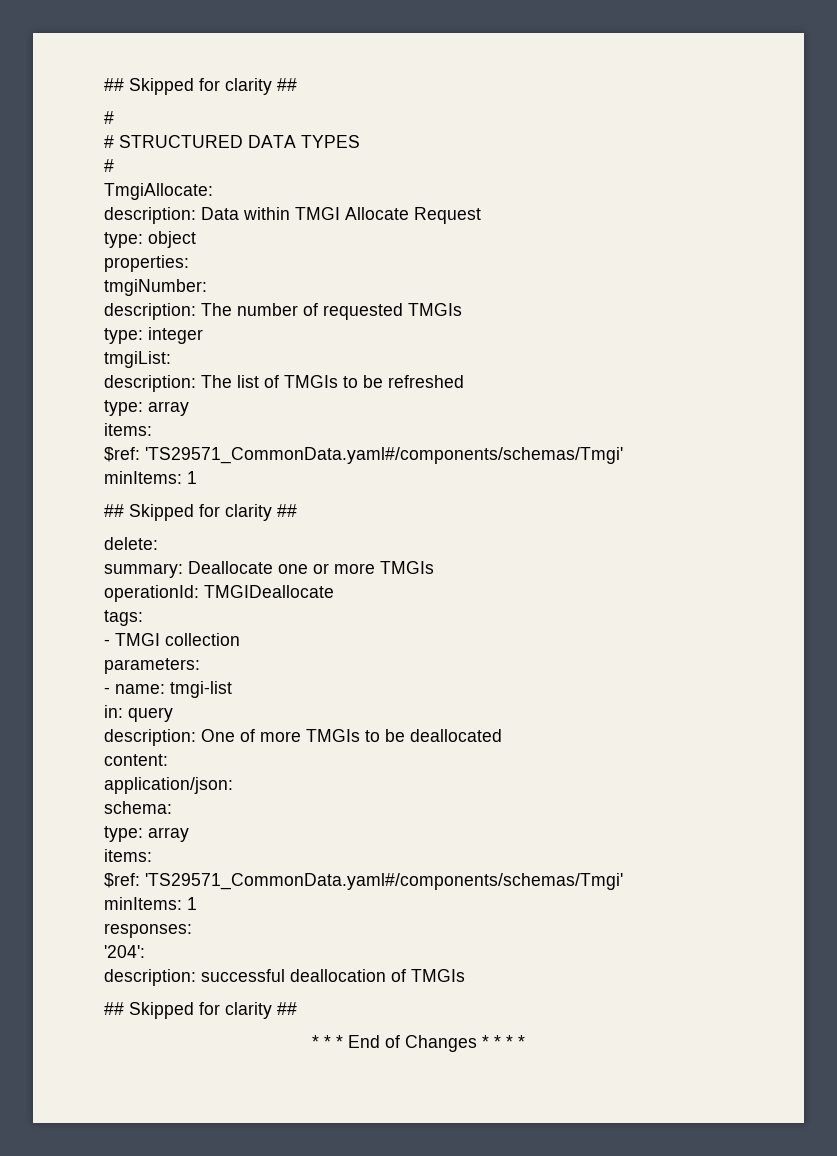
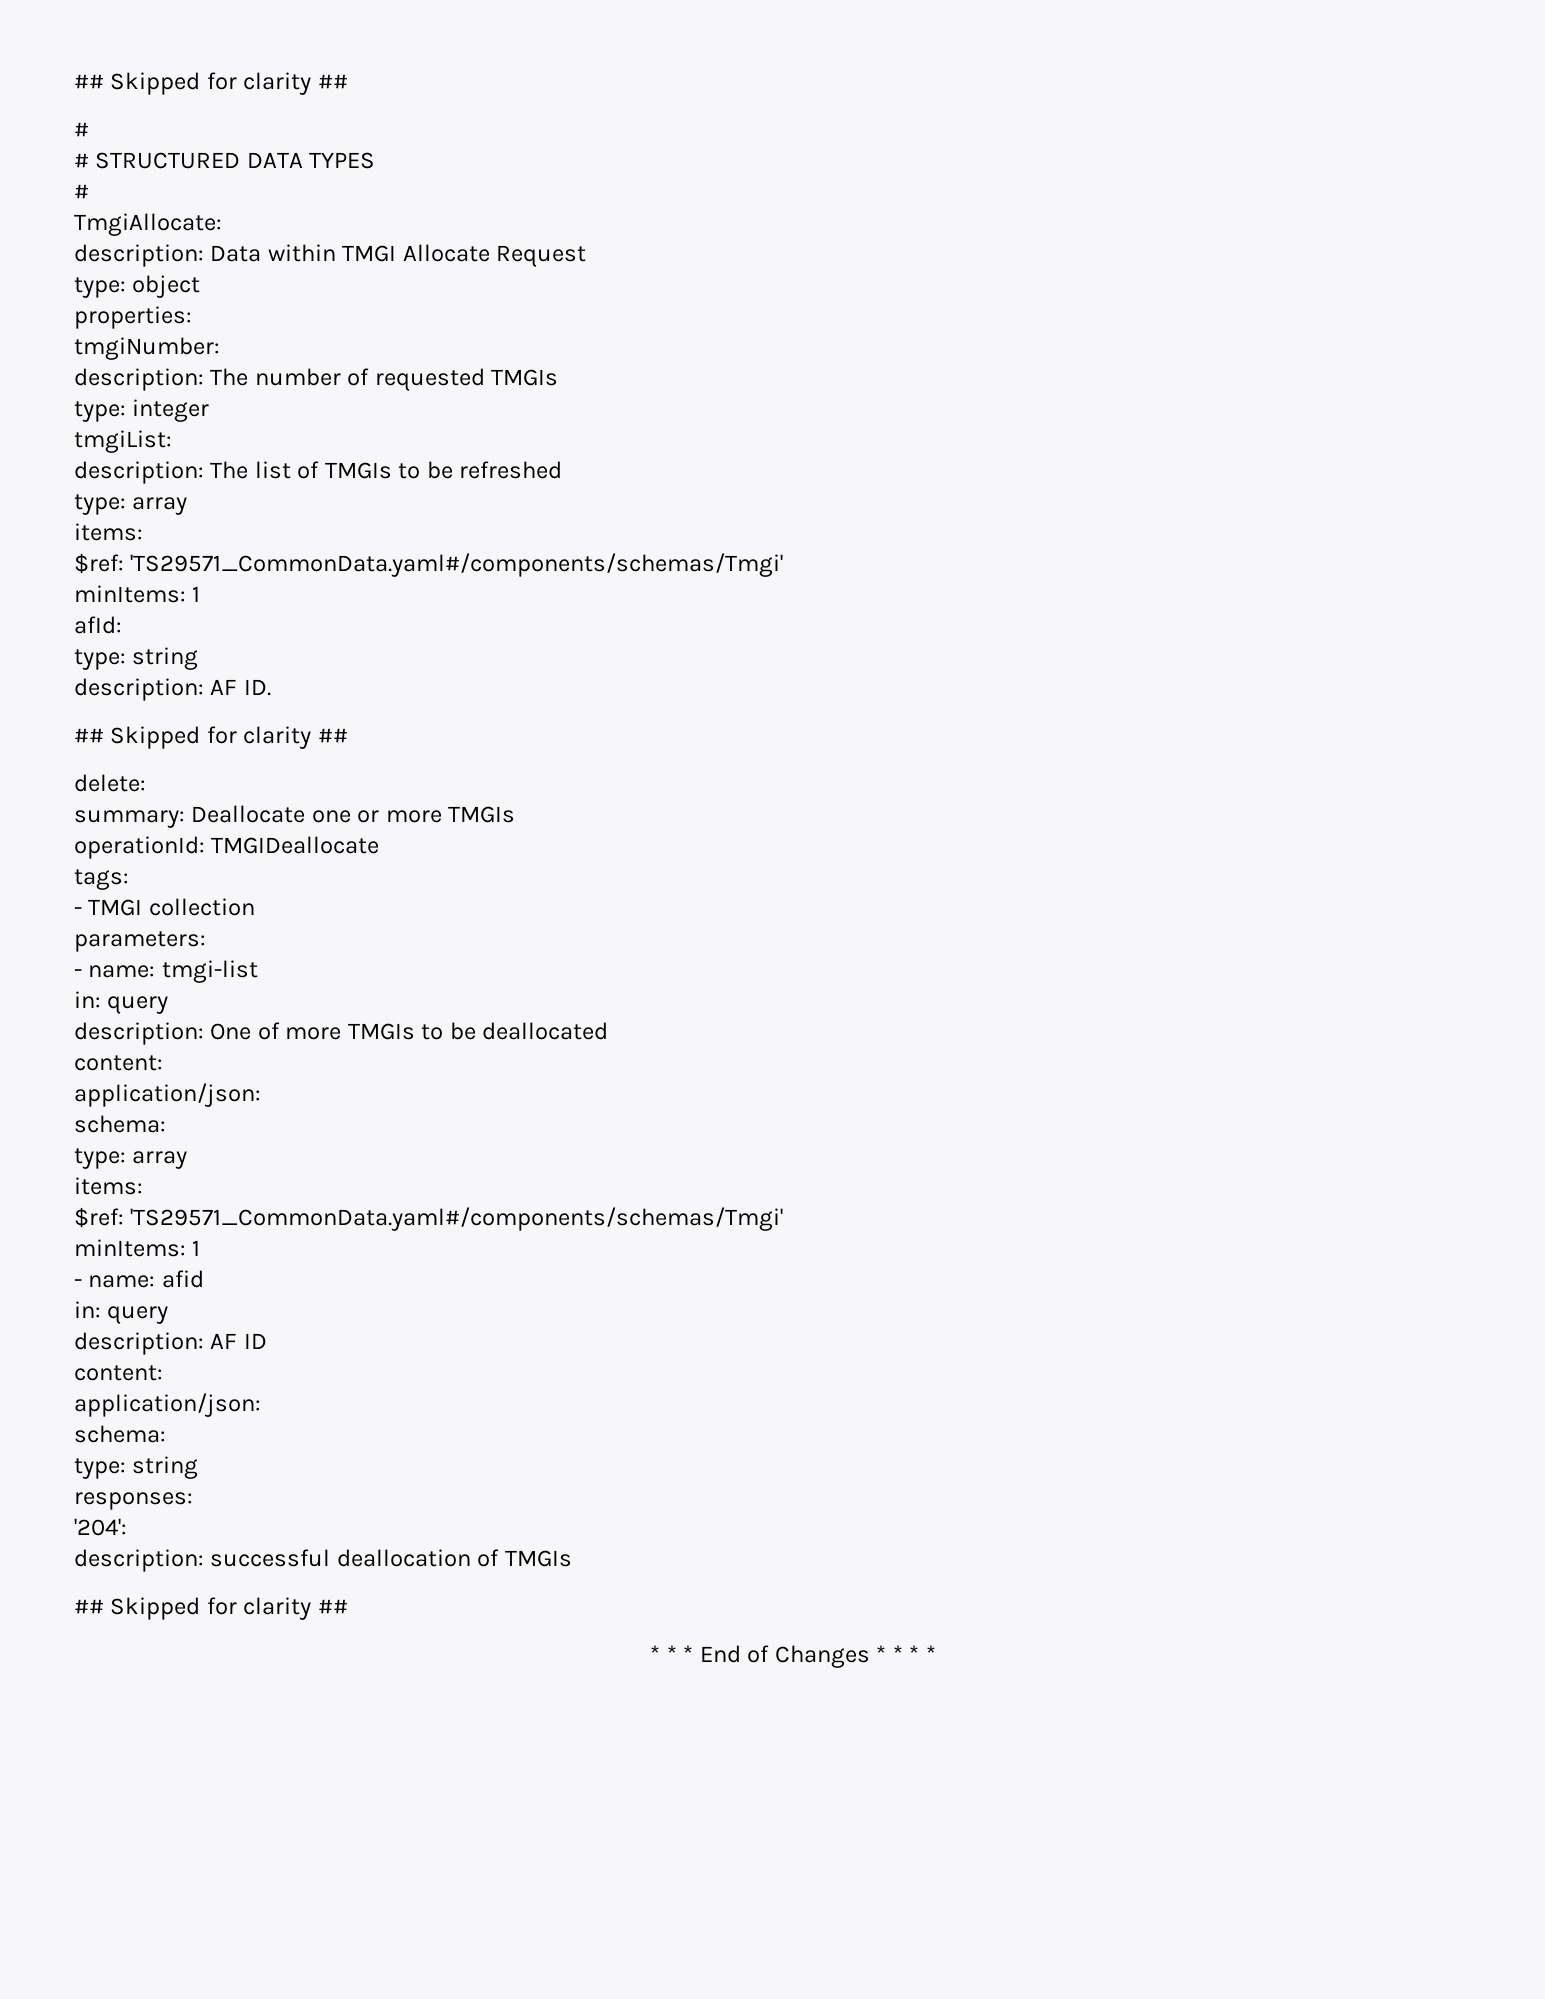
(197, 477) none -> [74,616,122,634] [74,647,199,670] [74,678,271,701] // afId: // type: string // description: AF ID.
(197, 903) none -> [74,1270,204,1288] [74,1301,169,1324] [74,1332,267,1355] [74,1365,163,1381] [74,1393,261,1417] [74,1425,166,1443] [74,1456,199,1479] // - name: afid // in: query // description: AF ID // content: // application/json: // schema: // type: string

